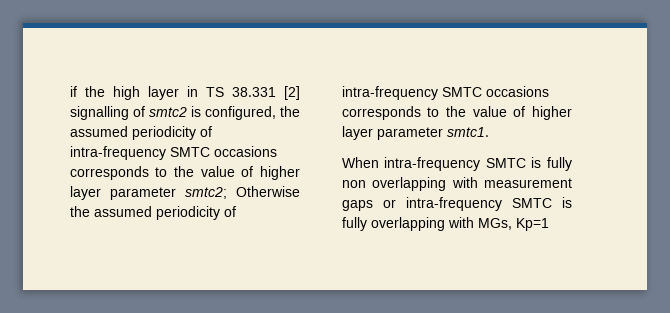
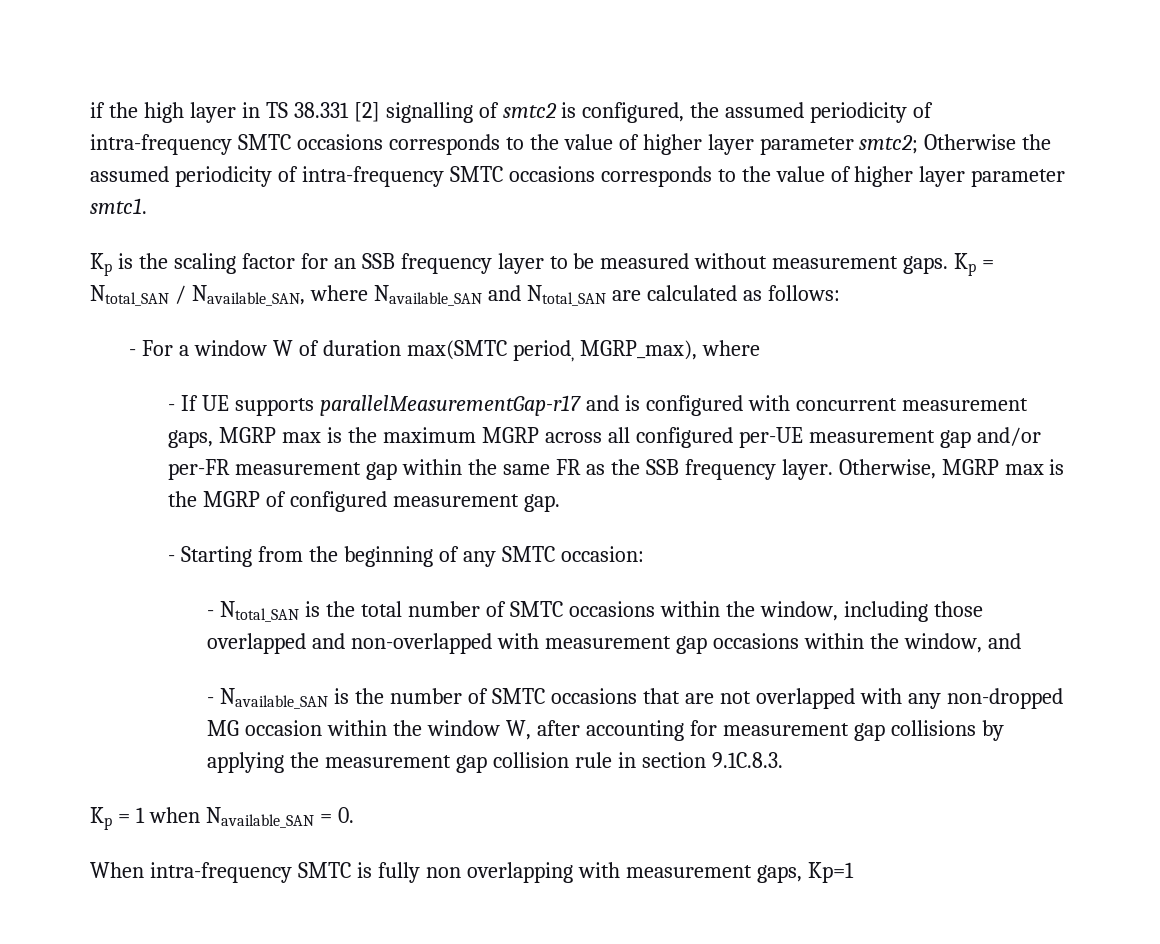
(489, 132) none -> [90,253,995,276] [90,285,840,306] [129,340,760,362] [168,395,1028,416] [168,427,1041,448] [168,459,1065,480] [168,491,561,512] [168,546,644,567] [207,601,983,622] [207,633,1021,654] [207,688,1063,709] [207,720,1004,741] [207,752,784,773] [90,807,354,830] // Kp is the scaling factor for an SSB frequency layer to be measured without measurement gaps. Kp = Ntotal_SAN / Navailable_SAN, where Navailable_SAN and Ntotal_SAN are calculated as follows: // - For a window W of duration max(SMTC period, MGRP_max), where // - If UE supports parallelMeasurementGap-r17 and is configured with concurrent measurement gaps, MGRP max is the maximum MGRP across all configured per-UE measurement gap and/or per-FR measurement gap within the same FR as the SSB frequency layer. Otherwise, MGRP max is the MGRP of configured measurement gap. // - Starting from the beginning of any SMTC occasion: // - Ntotal_SAN is the total number of SMTC occasions within the window, including those overlapped and non-overlapped with measurement gap occasions within the window, and // - Navailable_SAN is the number of SMTC occasions that are not overlapped with any non-dropped MG occasion within the window W, after accounting for measurement gap collisions by applying the measurement gap collision rule in section 9.1C.8.3. // Kp = 1 when Navailable_SAN = 0.
[341,197,572,211] [341,217,512,231] gaps or intra-frequency SMTC is fully overlapping with MGs, -> [756,865,802,883] gaps,

